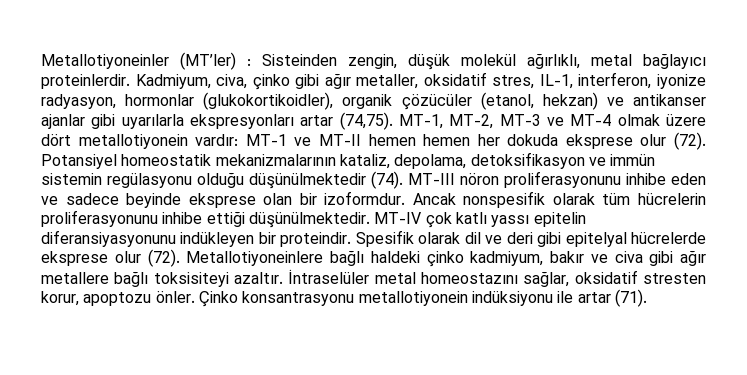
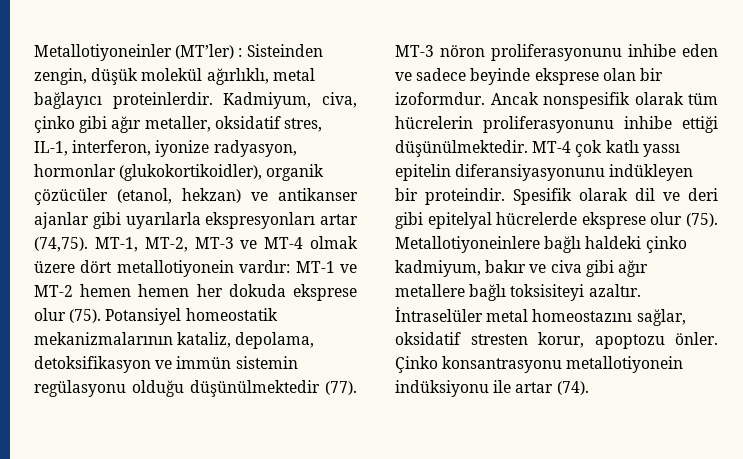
[318,134,361,146] MT-II -> [34,285,73,297] MT-2
[674,132,707,150] (72). -> [69,309,102,323] (75).
[371,171,455,189] (74). MT-III -> [325,381,357,395] [395,45,434,57] (77). MT-3
[374,212,422,224] MT-IV -> [532,141,572,153] MT-4
[147,249,180,267] (72). -> [686,213,718,227] (75).
[614,289,647,307] (71). -> [556,381,589,395] (74).

